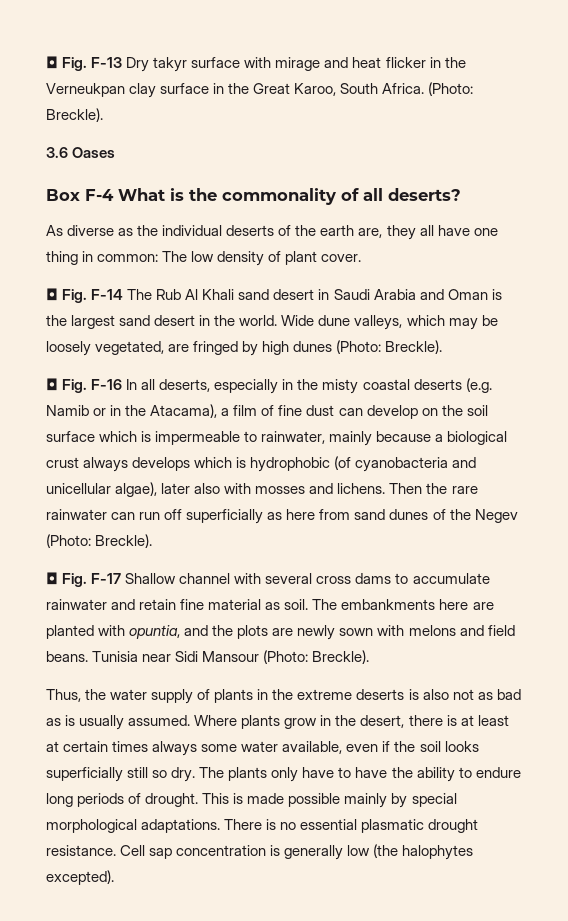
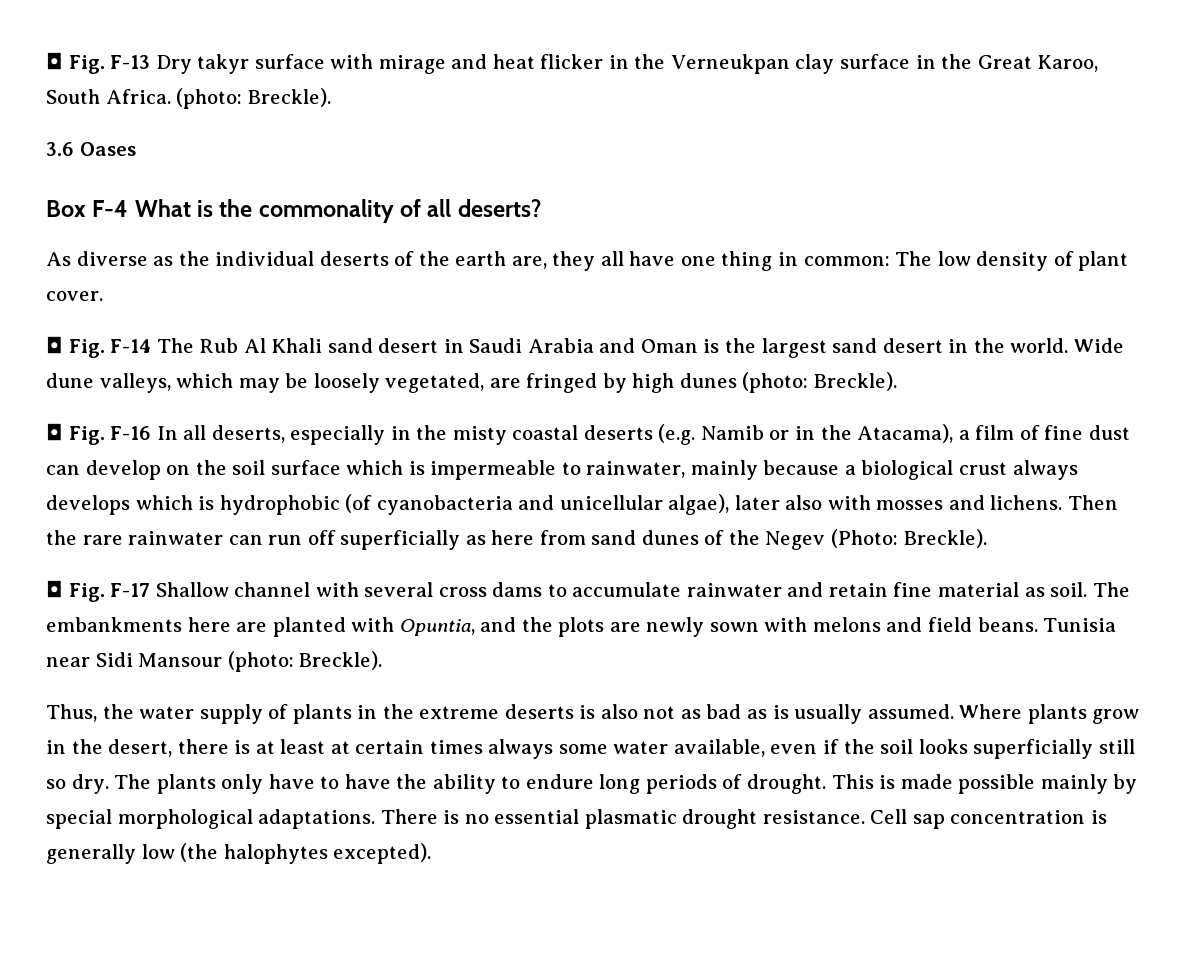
[428,82,474,96] (Photo: -> [176,88,243,109] (photo:
[336,340,382,354] (Photo: -> [742,372,809,393] (photo:
[129,625,181,639] opuntia, -> [399,619,475,636] Opuntia,
[263,650,309,664] (Photo: -> [227,651,294,672] (photo:

